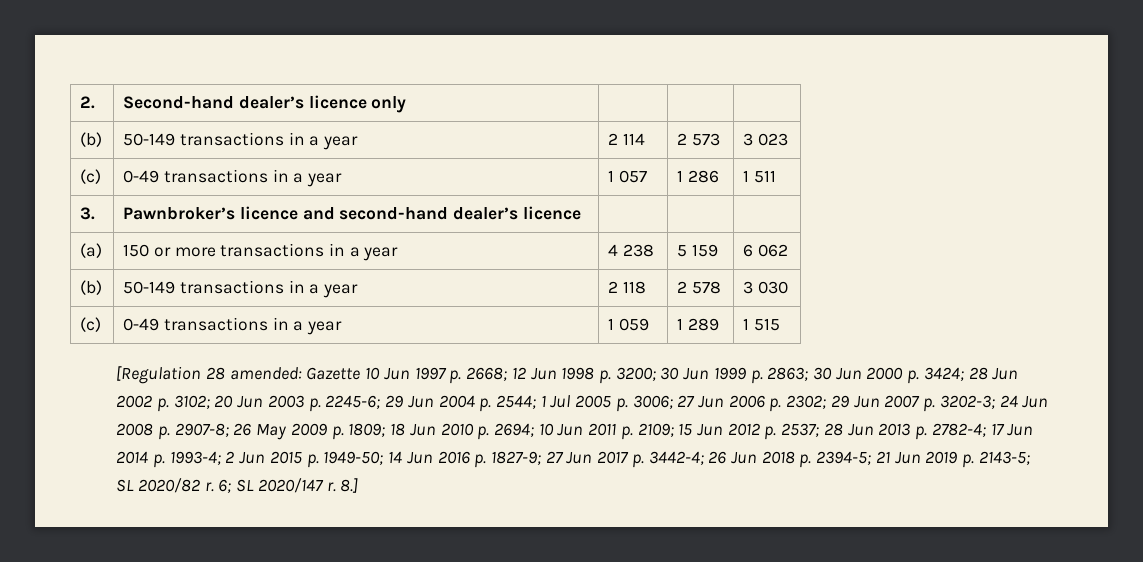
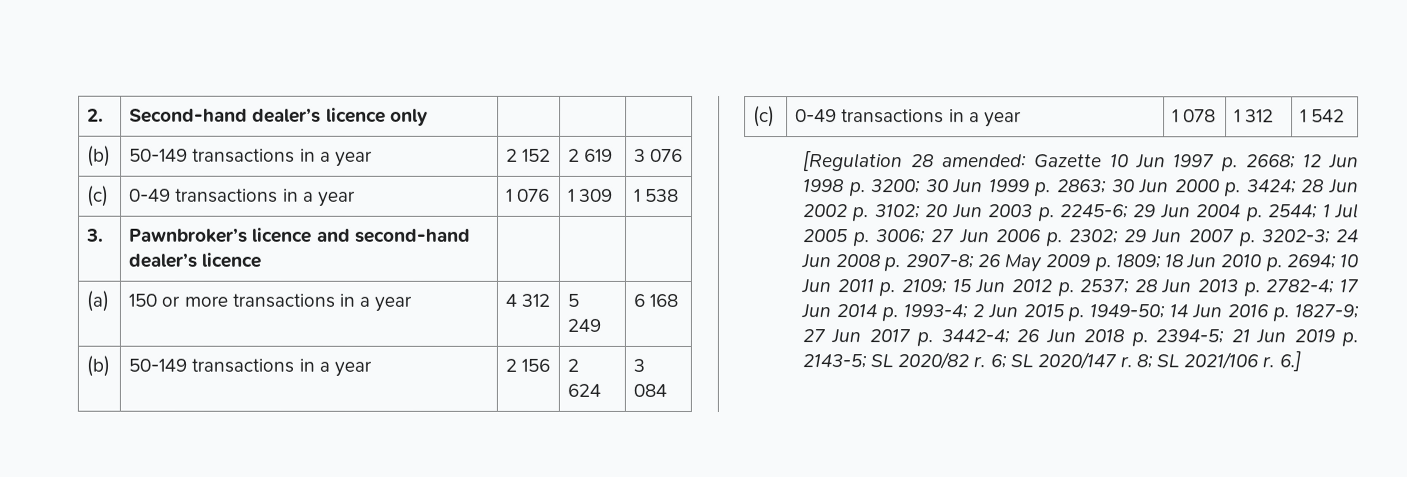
[622,133,645,145] [677,133,720,146] [743,133,788,146] [80,169,102,184] [123,169,342,187] [608,170,647,183] [677,170,719,183] [743,170,776,183] 114 | 2 573 | 3 023 // (c) | 0-49 transactions in a year | 1 057 | 1 286 | 1 511 -> [522,148,552,162] [568,148,614,162] [634,148,684,162] [87,185,110,207] [129,188,356,207] [506,188,551,202] [568,188,614,202] [634,188,680,202] 152 | 2 619 | 3 076 // (c) | 0-49 transactions in a year | 1 076 | 1 309 | 1 538
[622,244,654,257] 238 -> [521,293,551,307] 312
[691,244,718,257] 159 -> [567,318,602,332] 249
[757,244,788,257] [80,280,103,295] [123,280,358,298] [608,281,646,294] [677,281,721,294] [743,281,788,294] [80,317,102,332] [123,317,342,335] [608,318,649,331] [677,318,719,331] [743,318,780,331] 062 // (b) | 50-149 transactions in a year | 2 118 | 2 578 | 3 030 // (c) | 0-49 transactions in a year | 1 059 | 1 289 | 1 515 -> [649,293,679,307] [86,355,111,377] [128,358,372,377] [505,358,551,372] [567,358,580,372] [567,383,602,397] [633,358,646,372] [633,383,668,397] [753,106,776,128] [795,109,1022,128] [1172,109,1217,123] [1234,109,1275,123] [1300,109,1346,123] 168 // (b) | 50-149 transactions in a year | 2 156 | 2 624 | 3 084 // (c) | 0-49 transactions in a year | 1 078 | 1 312 | 1 542
[340,478,359,493] 8.] -> [1136,351,1301,372] 8; SL 2021/106 r. 6.]

